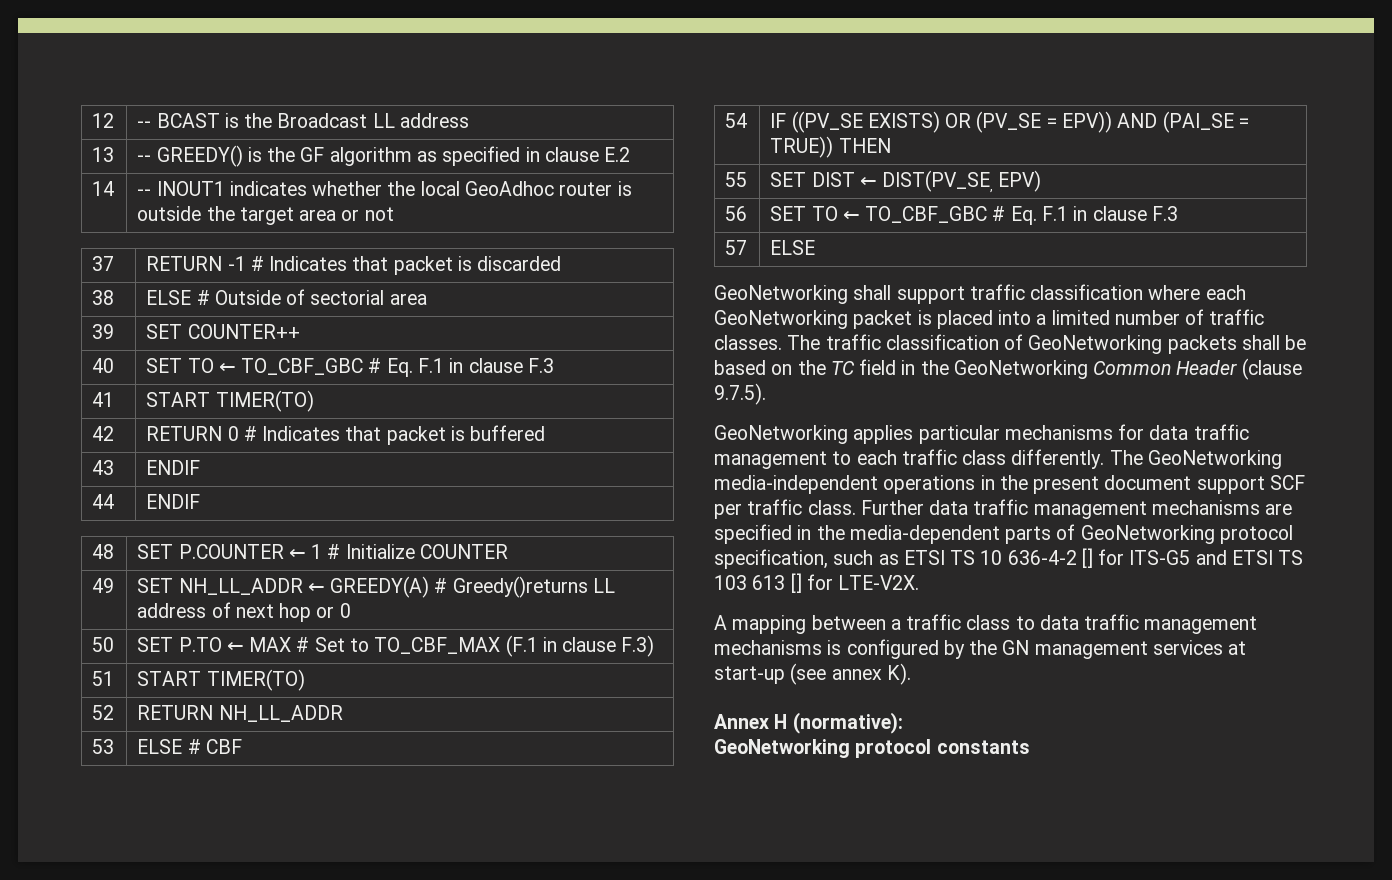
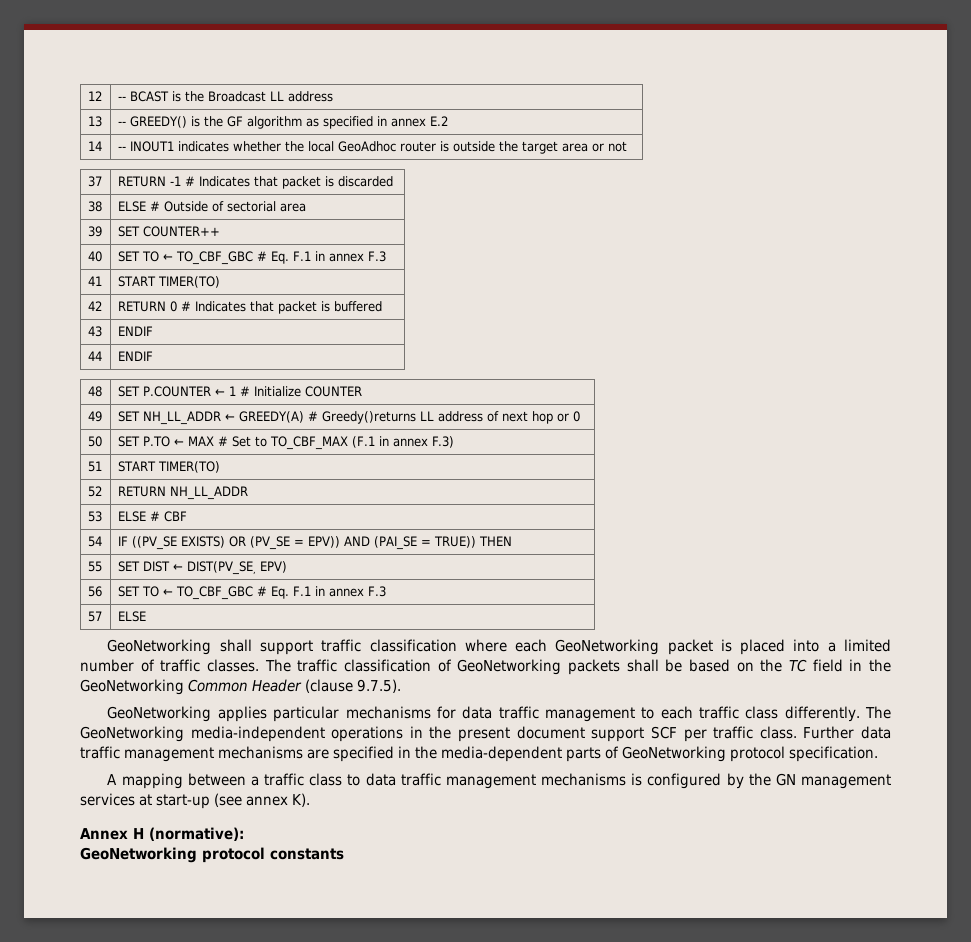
[544,147,599,162] clause -> [390,118,426,127] annex
[468,358,523,373] clause -> [328,253,364,262] annex
[562,637,617,652] clause -> [392,438,428,447] annex
[1092,206,1147,221] clause -> [328,588,364,597] annex
[714,548,1304,569] [714,573,920,593] specification, such as ETSI TS 10 636-4-2 [] for ITS-G5 and ETSI TS 103 613 [] for LTE-V2X. -> [789,746,878,762] specification.

